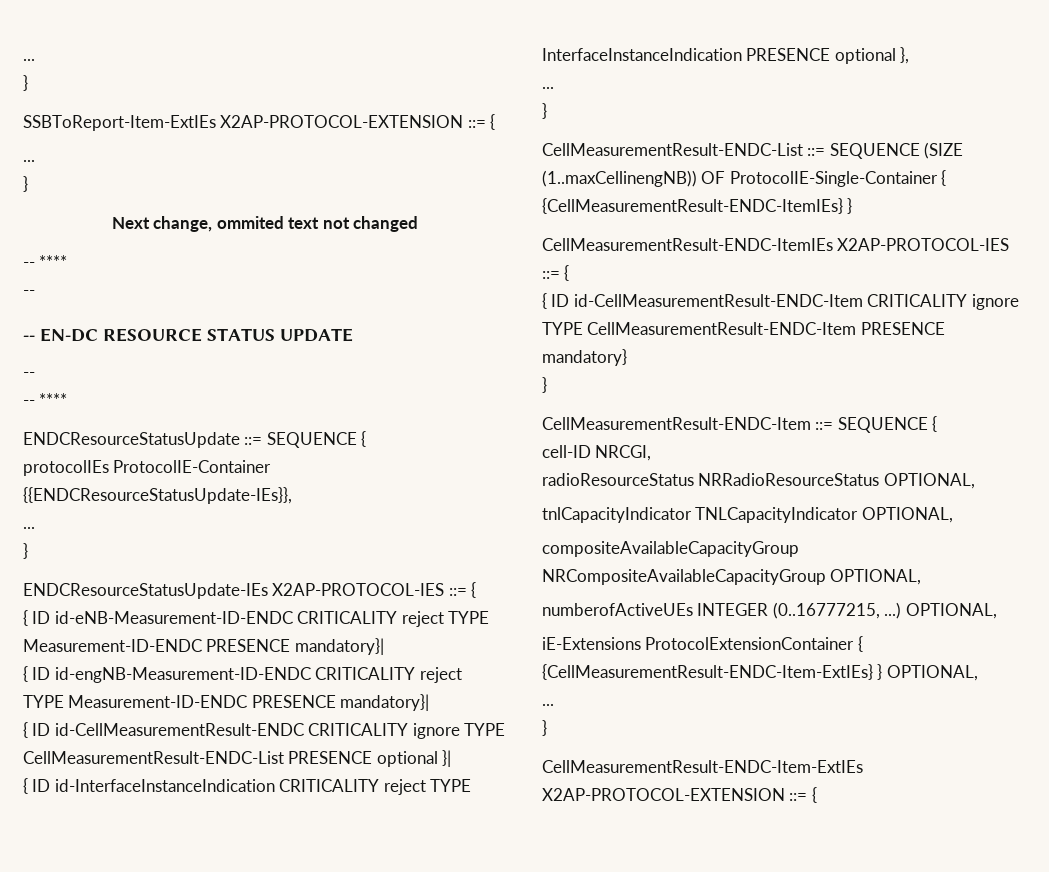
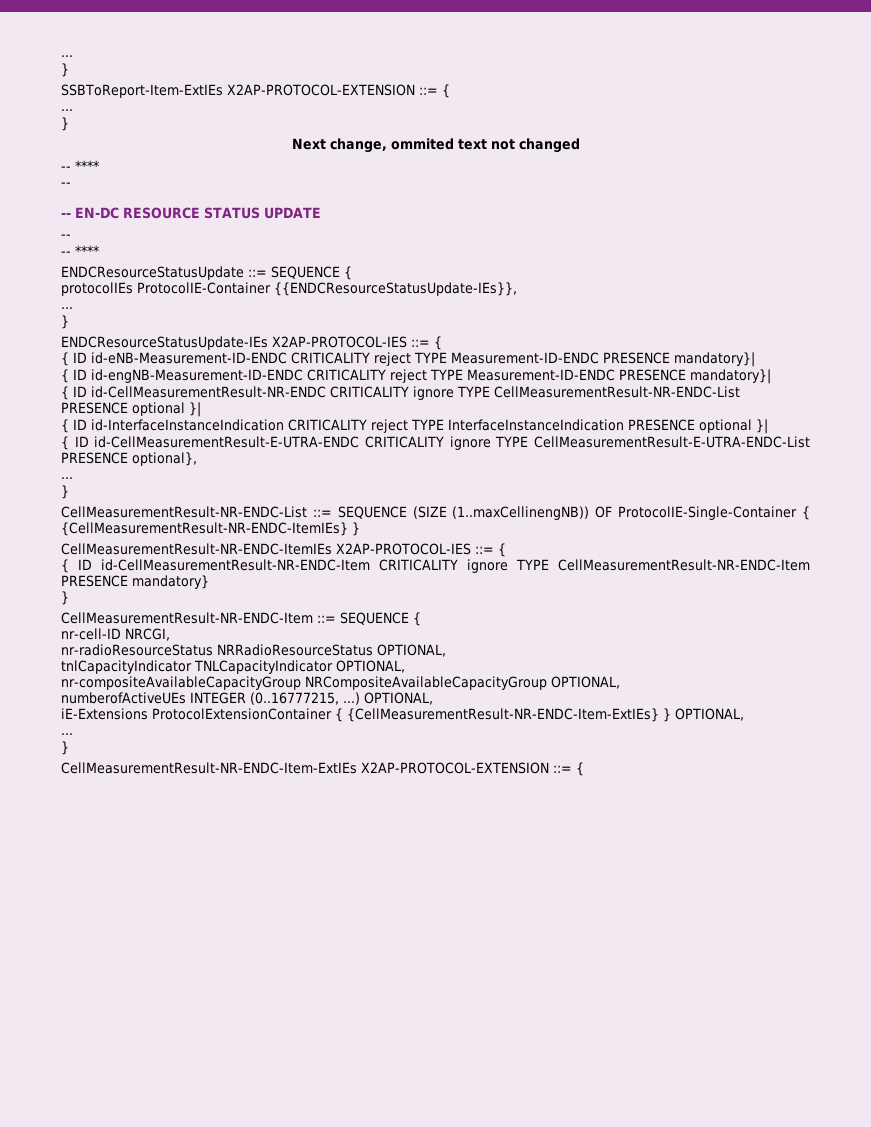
[54,723,506,739] [23,751,284,764] id-CellMeasurementResult-ENDC CRITICALITY ignore TYPE CellMeasurementResult-ENDC-List -> [91,386,740,400] id-CellMeasurementResult-NR-ENDC CRITICALITY ignore TYPE CellMeasurementResult-NR-ENDC-List
[900,47,910,64] [542,87,554,89] [542,103,547,119] [542,143,803,156] }, // ... // } // CellMeasurementResult-ENDC-List -> [756,419,768,434] [61,436,810,450] [61,452,197,466] [61,477,73,479] [61,485,69,499] [61,506,307,518] }| // { ID id-CellMeasurementResult-E-UTRA-ENDC CRITICALITY ignore TYPE CellMeasurementResult-E-UTRA-ENDC-List PRESENCE optional}, // ... // } // CellMeasurementResult-NR-ENDC-List
[542,198,853,214] [542,238,1010,251] [542,265,570,281] [542,293,1019,310] [542,322,857,335] {CellMeasurementResult-ENDC-ItemIEs} } // CellMeasurementResult-ENDC-ItemIEs X2AP-PROTOCOL-IES ::= { // { ID id-CellMeasurementResult-ENDC-Item CRITICALITY ignore TYPE CellMeasurementResult-ENDC-Item -> [61,522,360,536] [61,543,506,557] [61,559,810,573] {CellMeasurementResult-NR-ENDC-ItemIEs} } // CellMeasurementResult-NR-ENDC-ItemIEs X2AP-PROTOCOL-IES ::= { // { ID id-CellMeasurementResult-NR-ENDC-Item CRITICALITY ignore TYPE CellMeasurementResult-NR-ENDC-Item
[542,416,938,433] [542,445,591,458] CellMeasurementResult-ENDC-Item ::= SEQUENCE { // cell-ID -> [61,612,421,626] [61,628,121,640] CellMeasurementResult-NR-ENDC-Item ::= SEQUENCE { // nr-cell-ID
[542,473,694,486] radioResourceStatus -> [61,644,213,656] nr-radioResourceStatus
[542,541,799,557] compositeAvailableCapacityGroup -> [61,676,301,690] nr-compositeAvailableCapacityGroup
[542,664,873,680] {CellMeasurementResult-ENDC-Item-ExtIEs} -> [347,708,659,722] {CellMeasurementResult-NR-ENDC-Item-ExtIEs}
[542,760,863,773] CellMeasurementResult-ENDC-Item-ExtIEs -> [61,762,357,774] CellMeasurementResult-NR-ENDC-Item-ExtIEs

